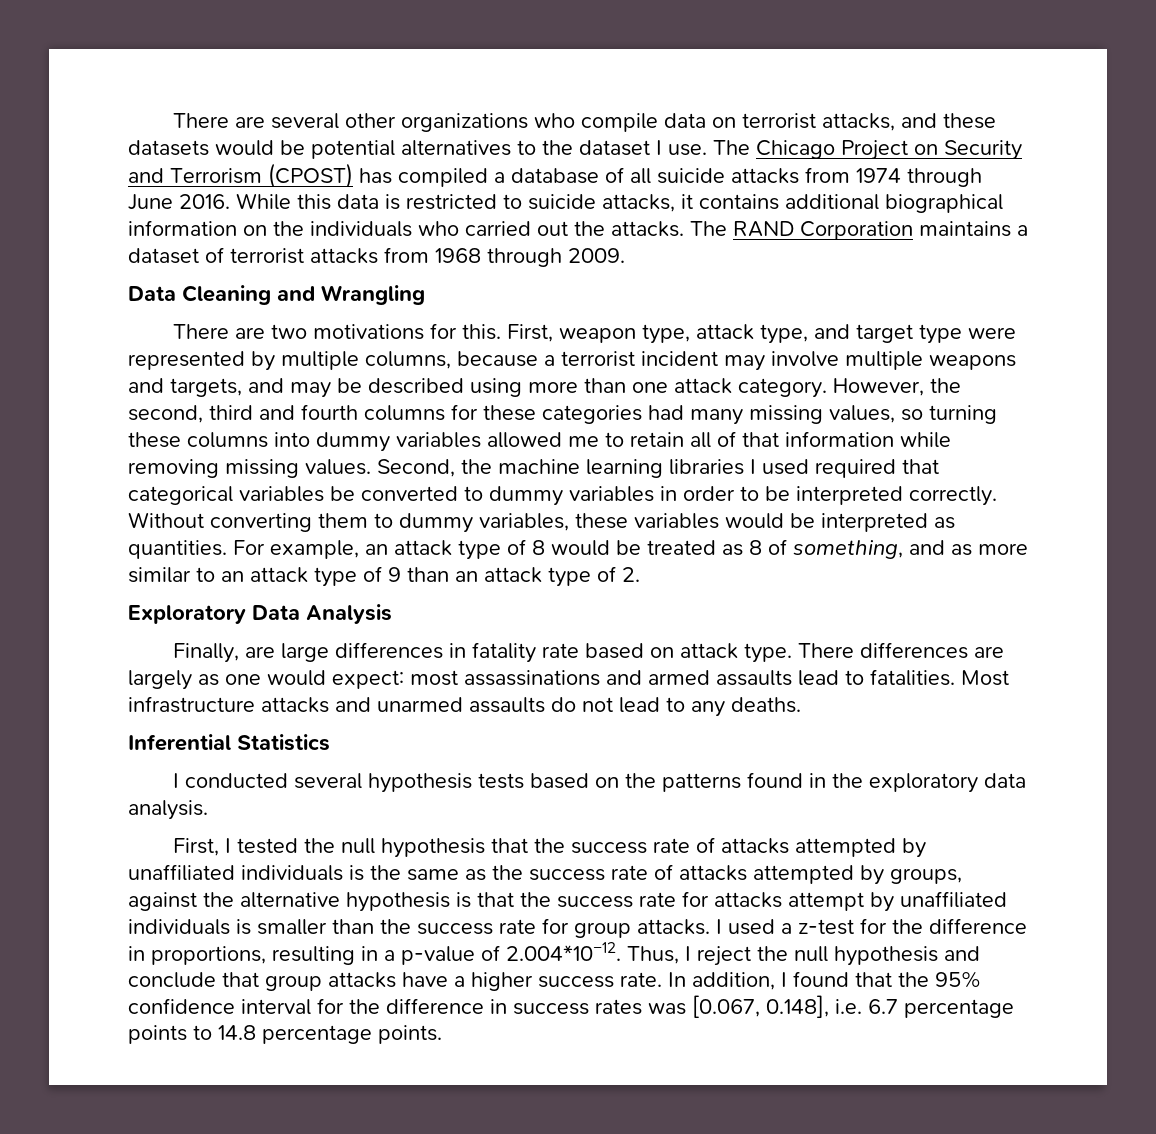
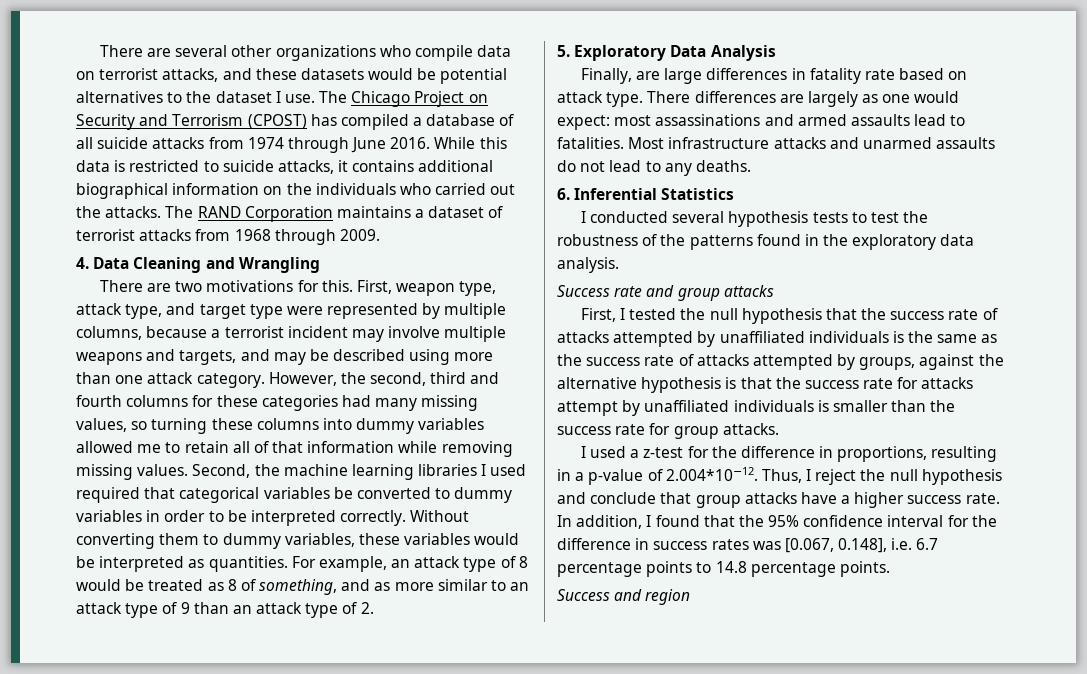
(625, 255) none -> [76,257,89,269] 4.
(640, 574) none -> [557,45,570,57] 5.
(801, 705) none -> [557,188,570,200] 6.
[529,773,619,789] based on -> [851,211,929,223] [557,234,658,246] to test the robustness of
(208, 810) none -> [557,285,774,301] // Success rate and group attacks
(710, 927) none -> (779, 429) //
(442, 1034) none -> [557,589,691,605] // Success and region

